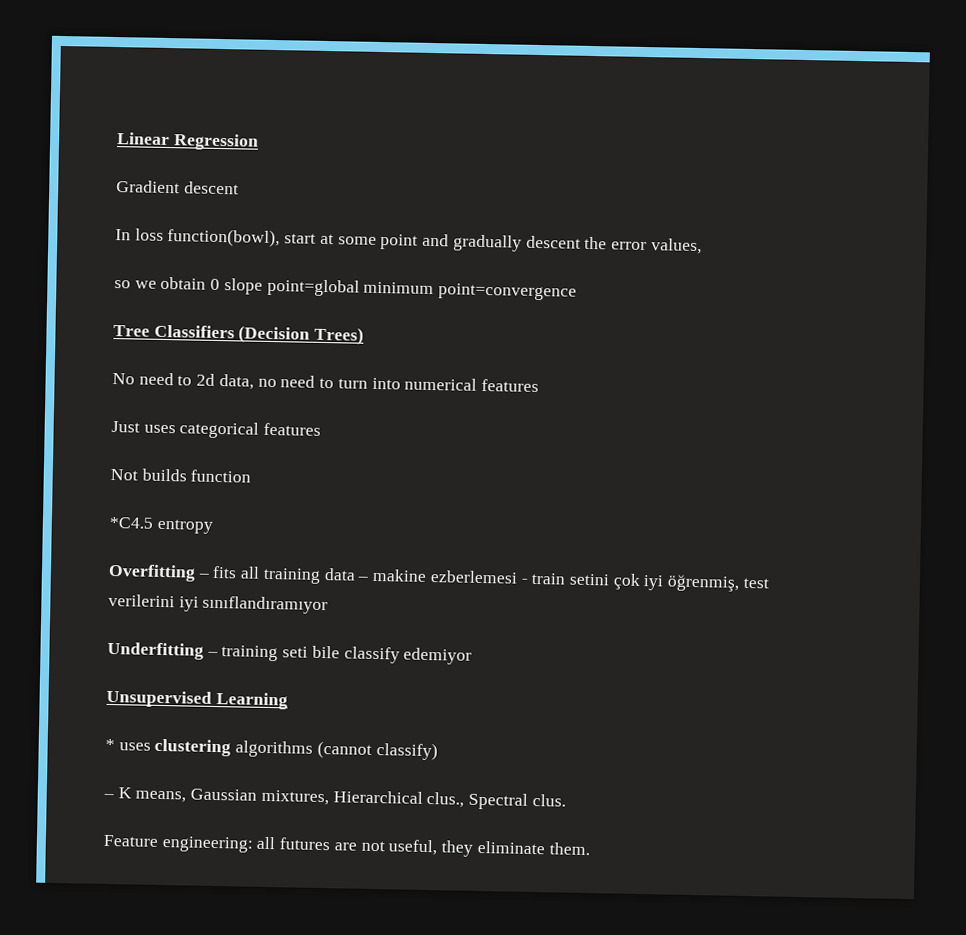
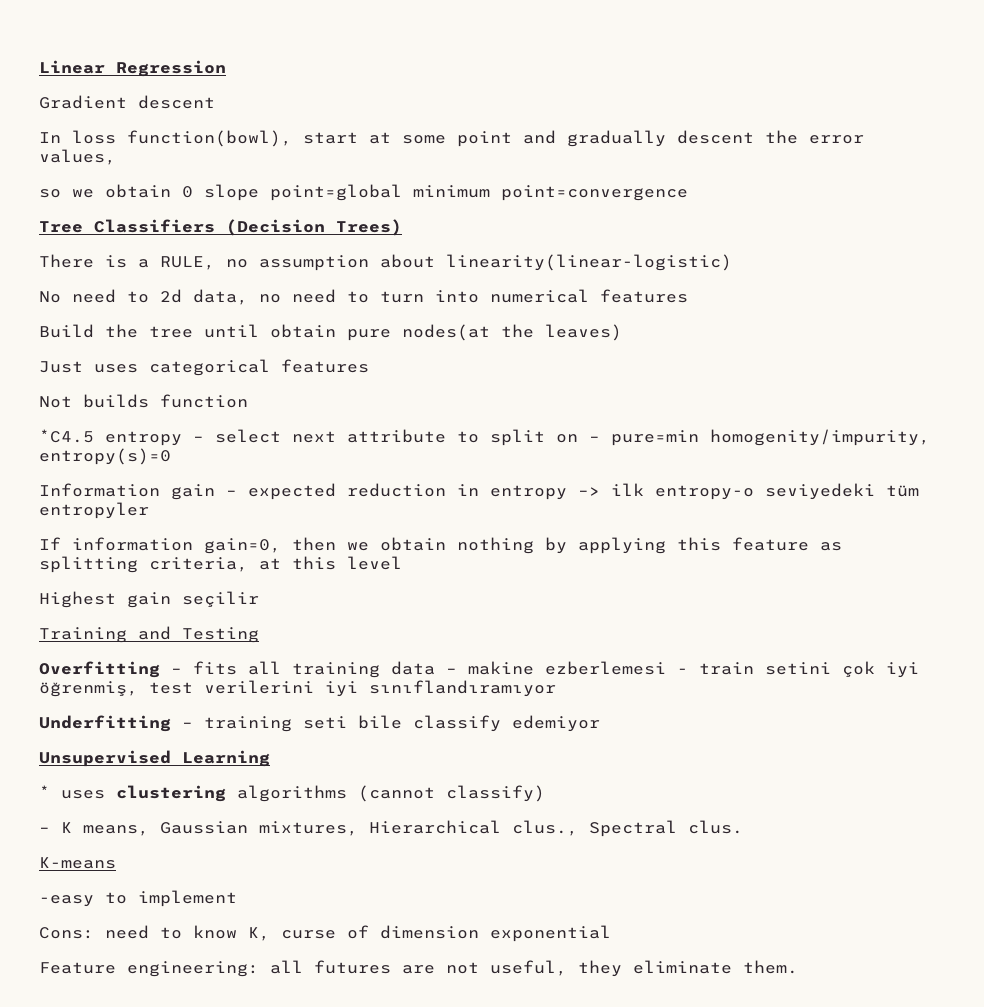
(365, 335) none -> [39,254,732,271] // There is a RULE, no assumption about linearity(linear-logistic)
(539, 385) none -> [39,324,622,341] // Build the tree until obtain pure nodes(at the leaves)
(213, 526) none -> [193,429,930,446] [39,448,171,465] [39,483,919,500] [39,502,149,519] [39,537,842,554] [39,556,402,573] [39,591,259,608] [39,626,259,643] – select next attribute to split on – pure=min homogenity/impurity, entropy(s)=0 // Information gain – expected reduction in entropy –> ilk entropy-o seviyedeki tüm entropyler // If information gain=0, then we obtain nothing by applying this feature as splitting criteria, at this level // Highest gain seçilir // Training and Testing
(566, 800) none -> [39,857,116,869] [39,890,237,907] [39,925,611,942] // K-means // -easy to implement // Cons: need to know K, curse of dimension exponential

